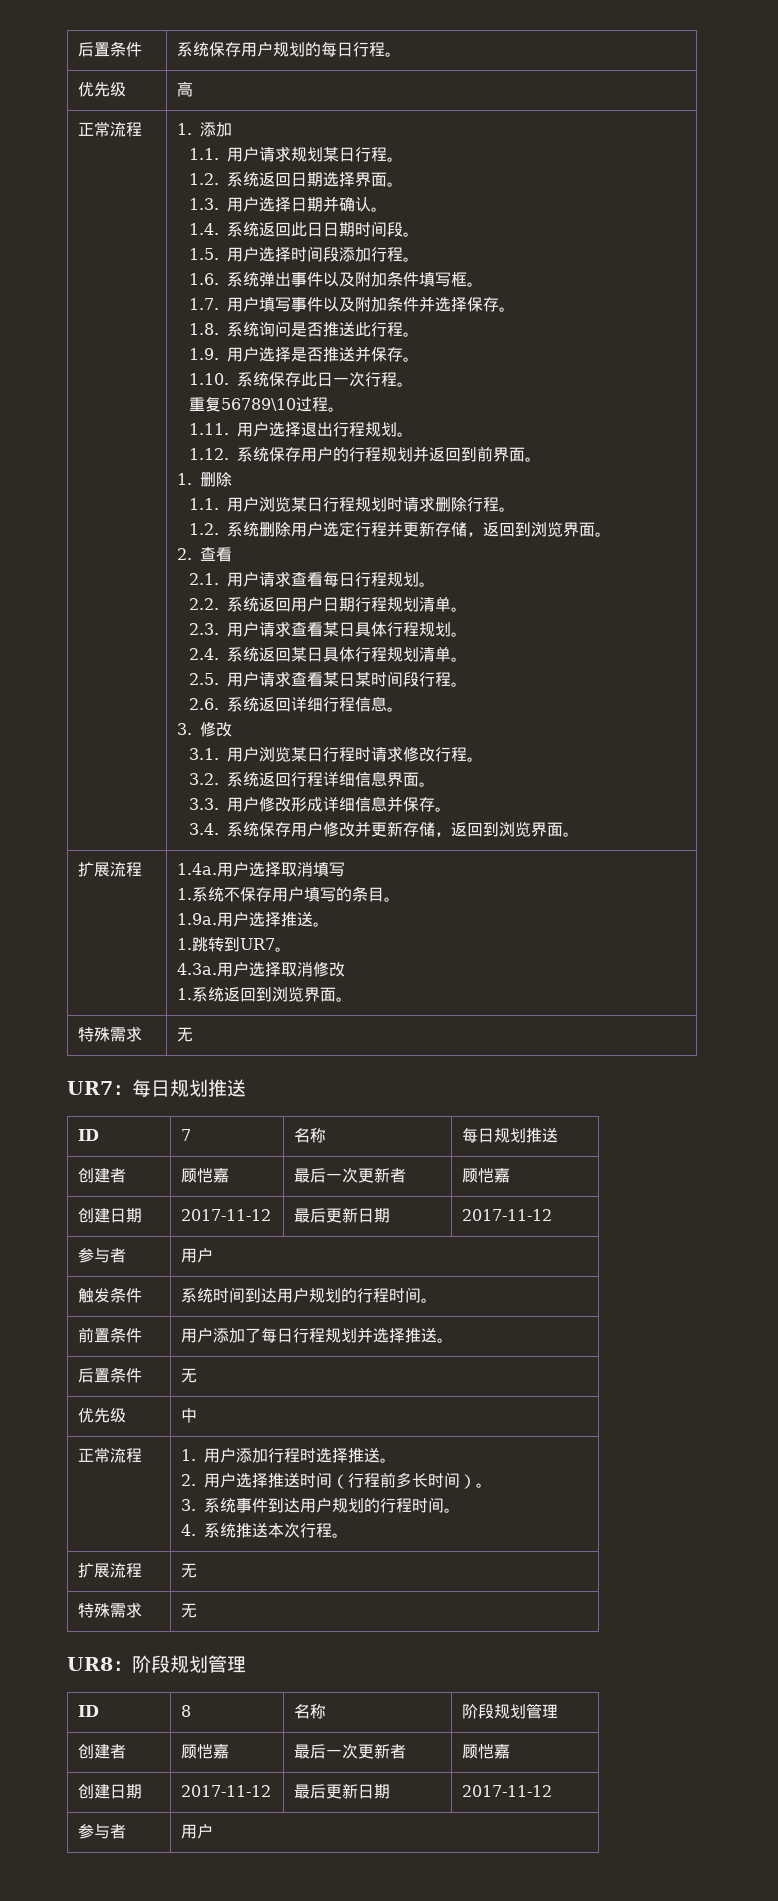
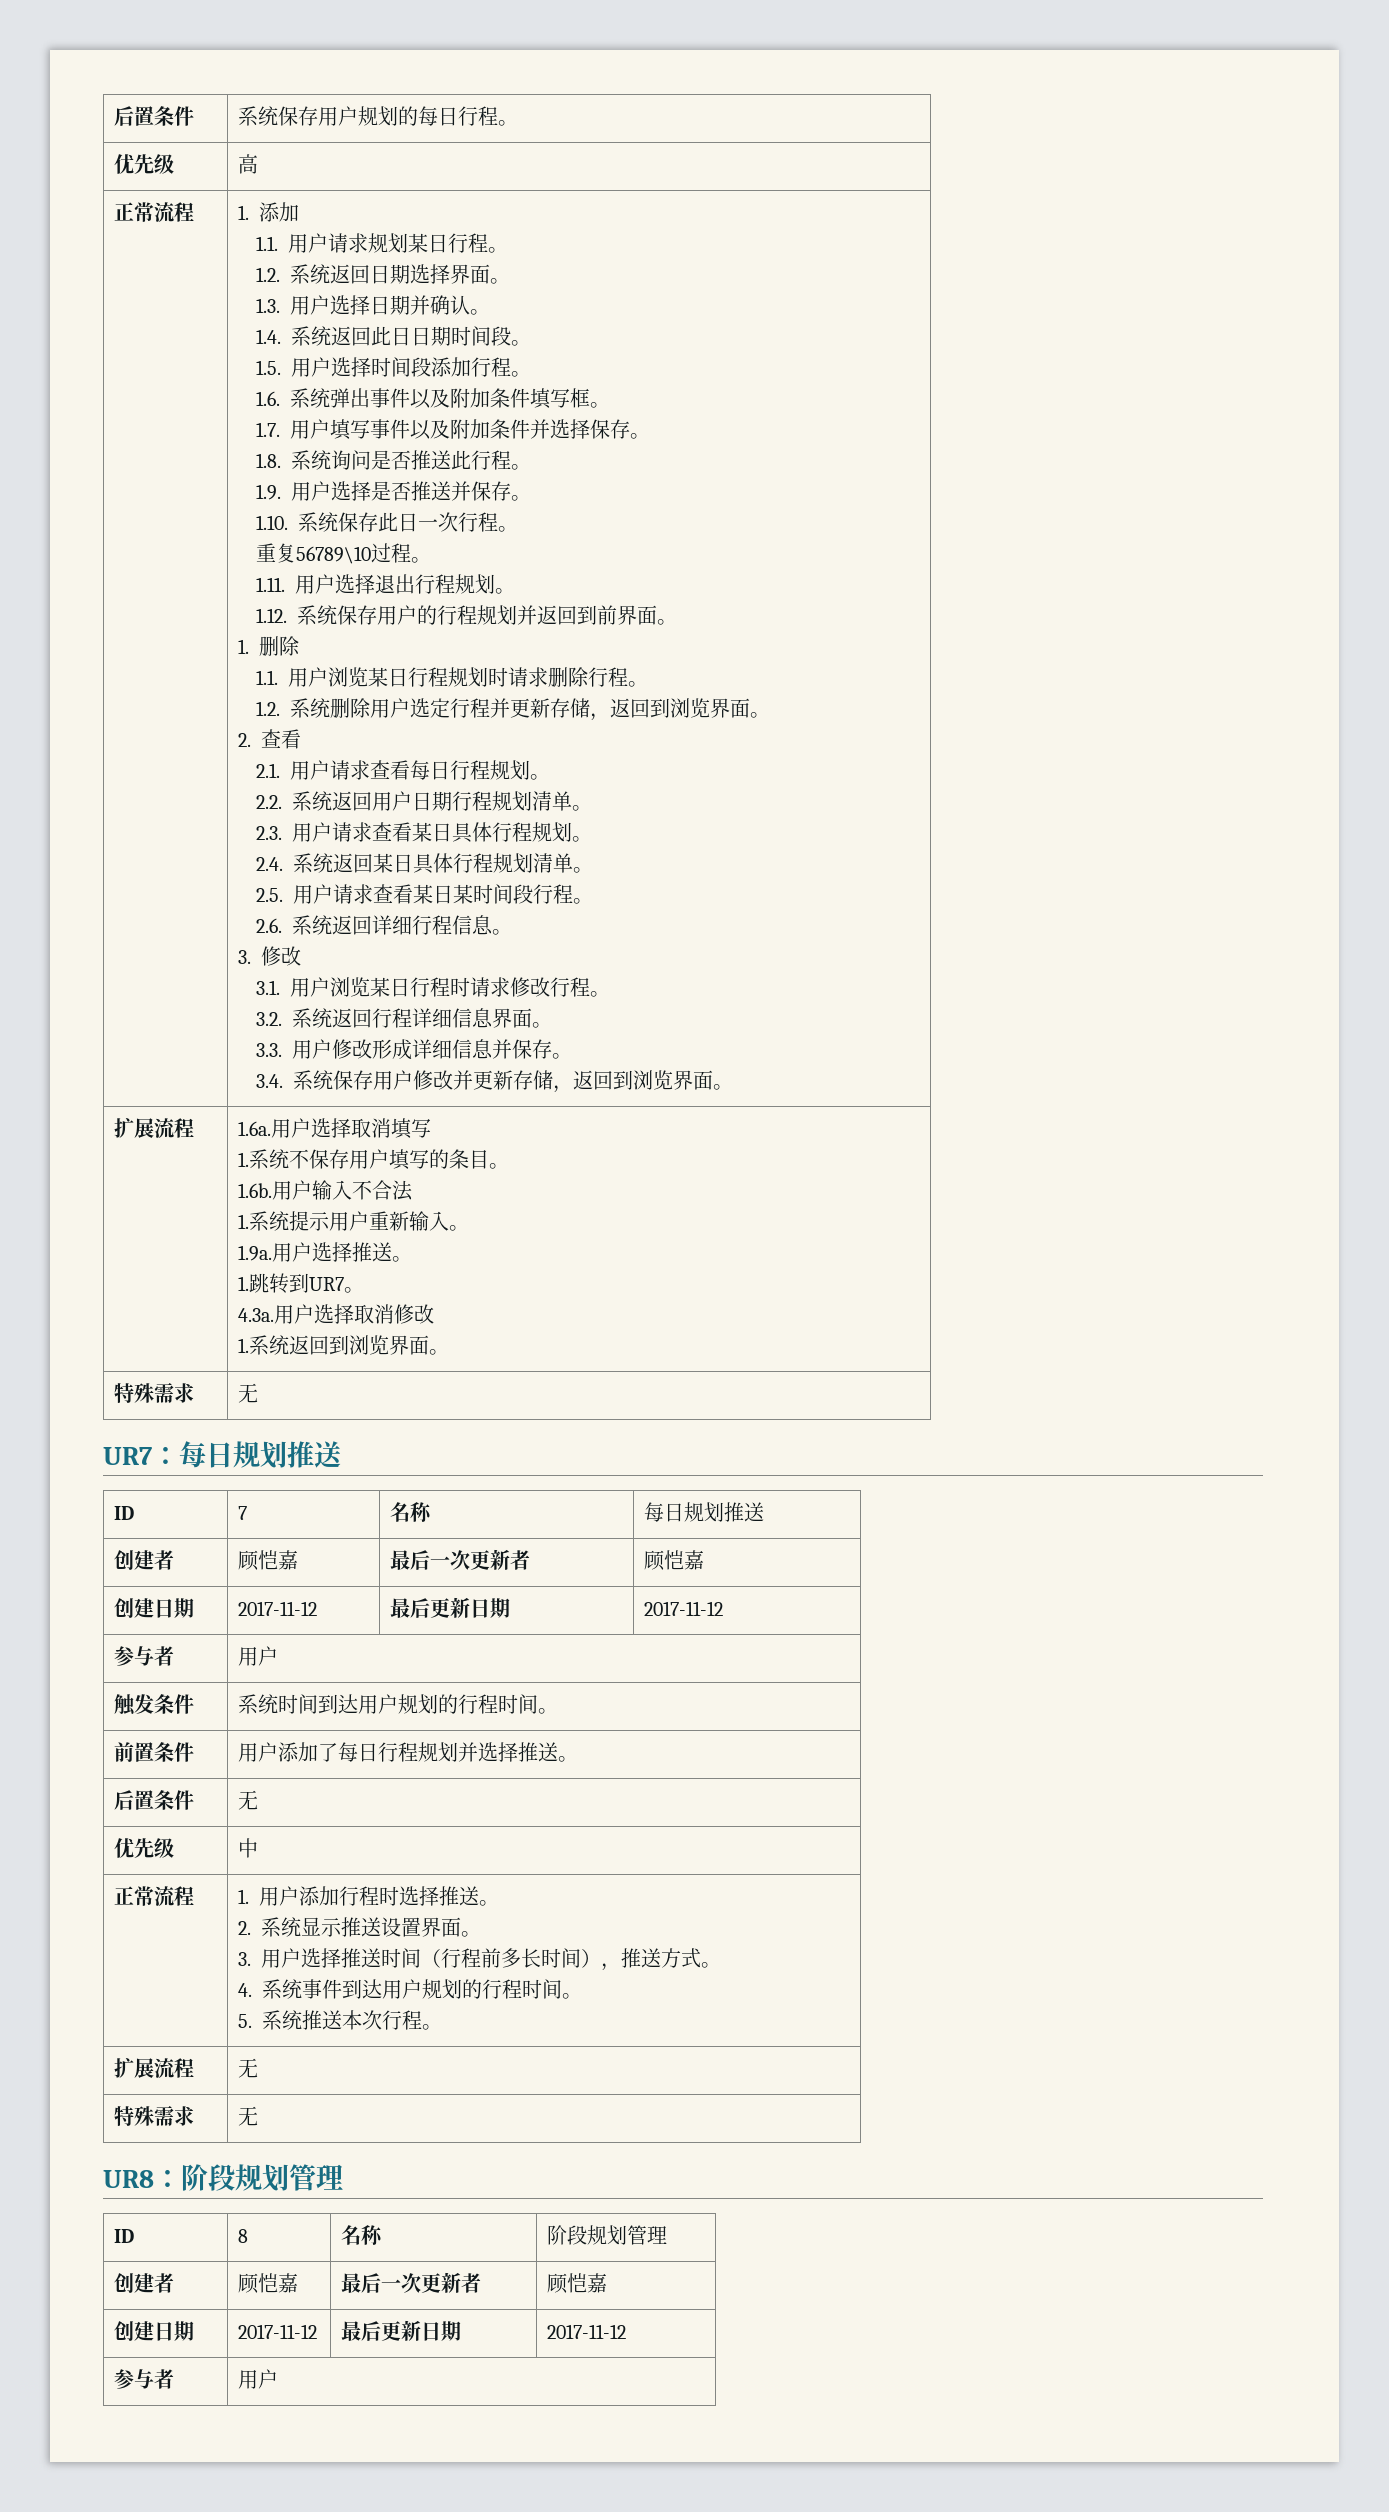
[176,863,217,875] 1.4a. -> [238,1121,272,1136] 1.6a.
(400, 899) none -> [238,1180,414,1201] [238,1211,470,1231] // 1.6b.用户输入不合法 // 1.系统提示用户重新输入。
(196, 1480) none -> [261,1917,482,1937] [238,1952,252,1966] 系统显示推送设置界面。 // 3.
[475,1483,492,1488] [180,1499,196,1511] 。 // 3. -> [601,1948,722,1971] [238,1983,253,1997] ，推送方式。 // 4.
[180,1524,196,1536] 4. -> [238,2014,253,2028] 5.

